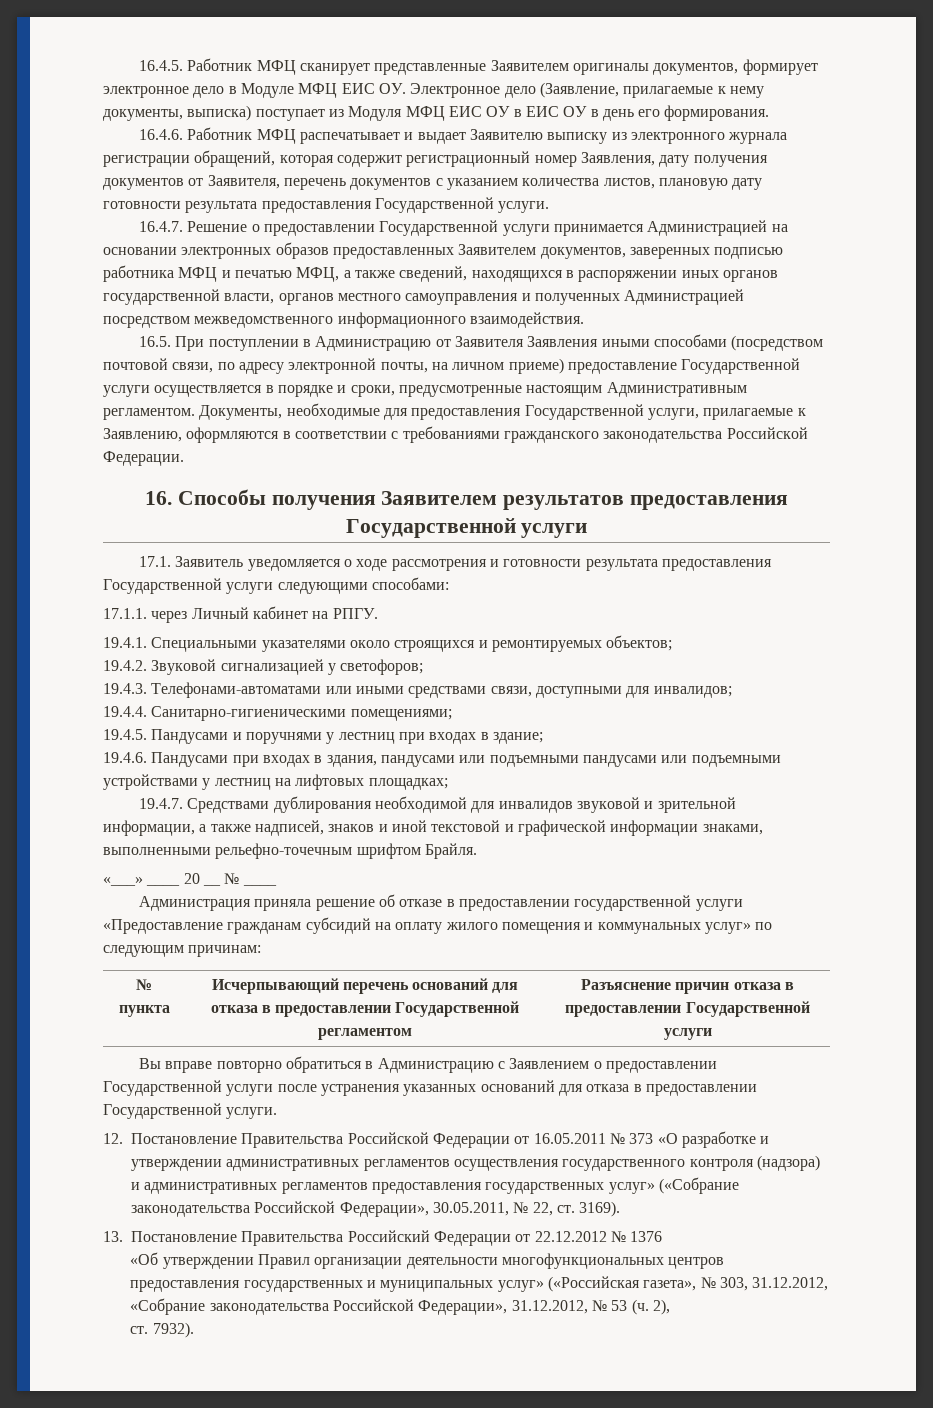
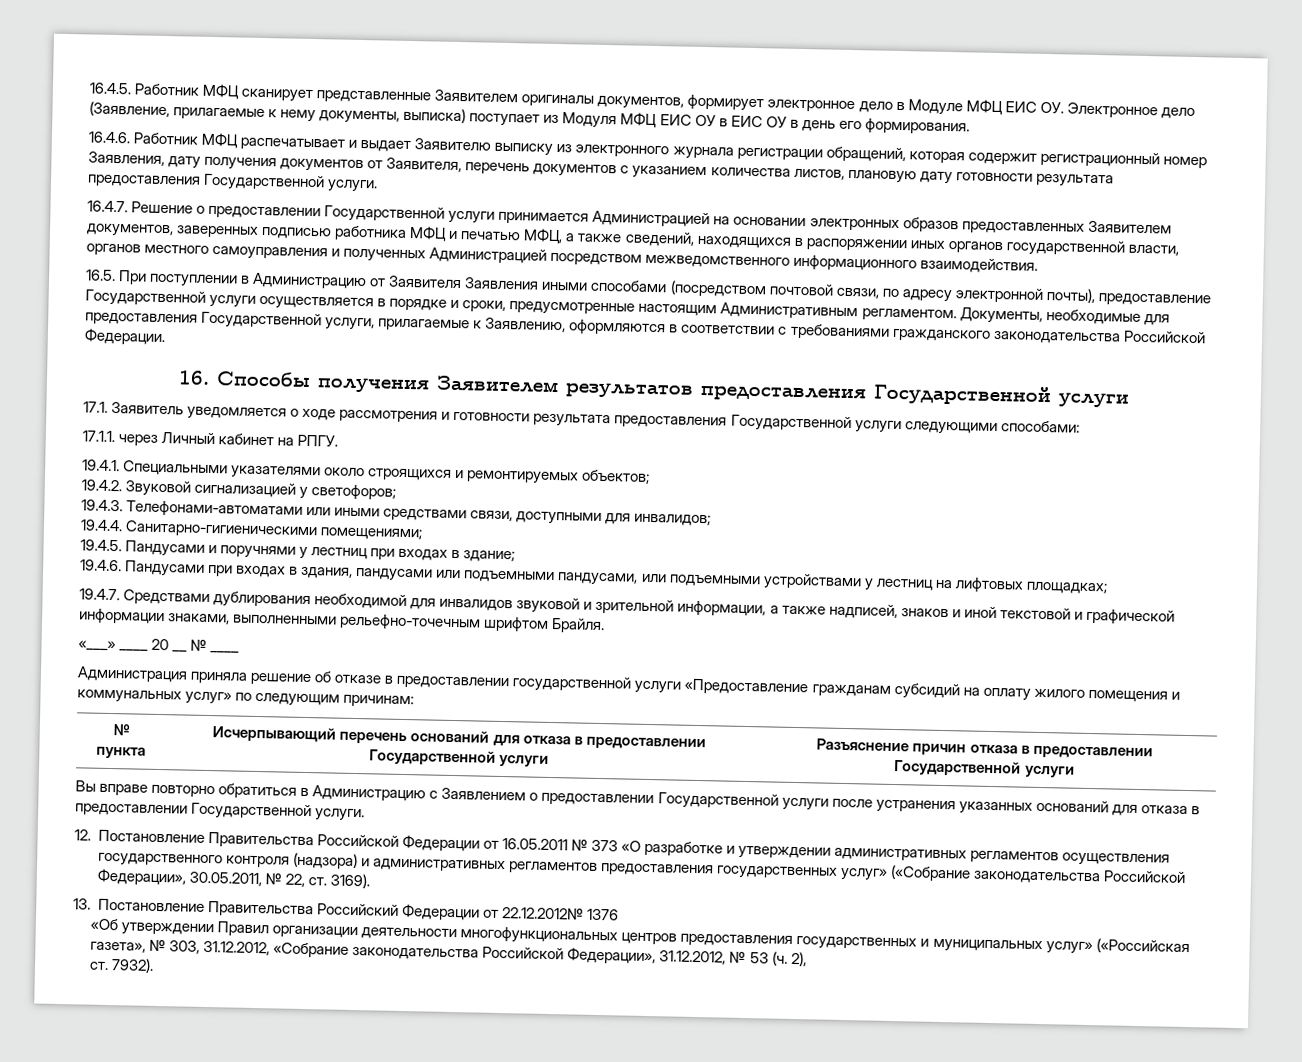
[380,358,564,374] почты, на личном приеме) -> [1045,288,1096,304] почты),
[582,755,657,767] пандусами -> [557,572,639,586] пандусами,
[318,1028,412,1040] регламентом -> [499,754,550,767] услуги
[534,1231,626,1242] 22.12.2012 № -> [501,907,584,920] 22.12.2012№

